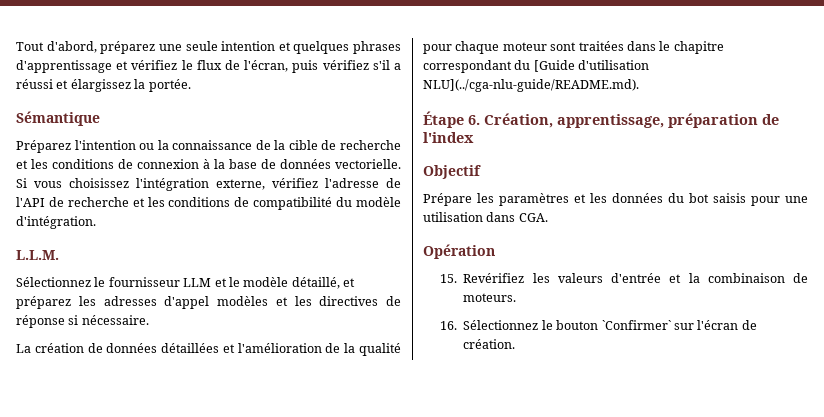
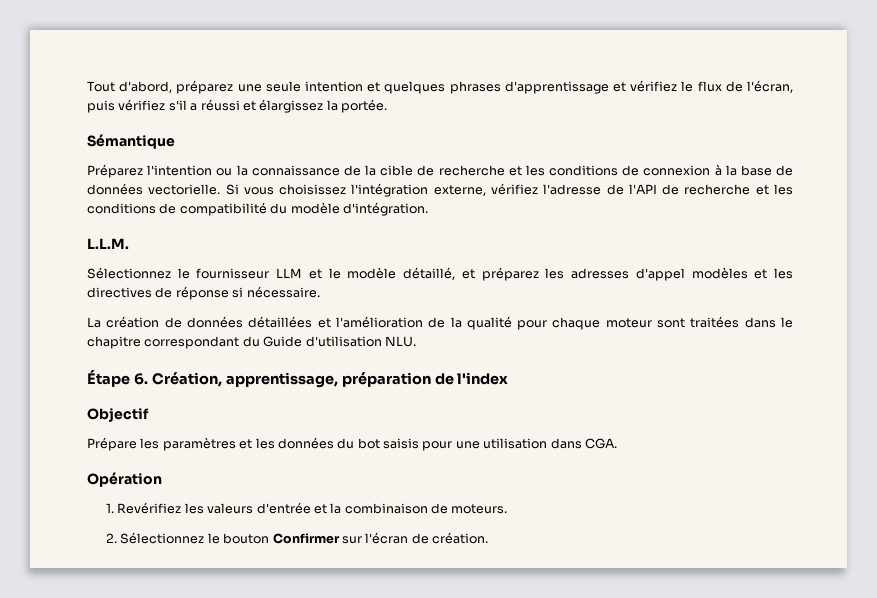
[533,60,650,72] [423,79,639,92] [Guide d'utilisation NLU](../cga-nlu-guide/README.md). -> [263,336,416,347] Guide d'utilisation NLU.
[440,274,458,283] 15. -> [106,503,115,513] 1.
[440,321,458,330] 16. -> [106,533,118,543] 2.
[601,320,671,330] `Confirmer` -> [272,533,340,544] Confirmer

